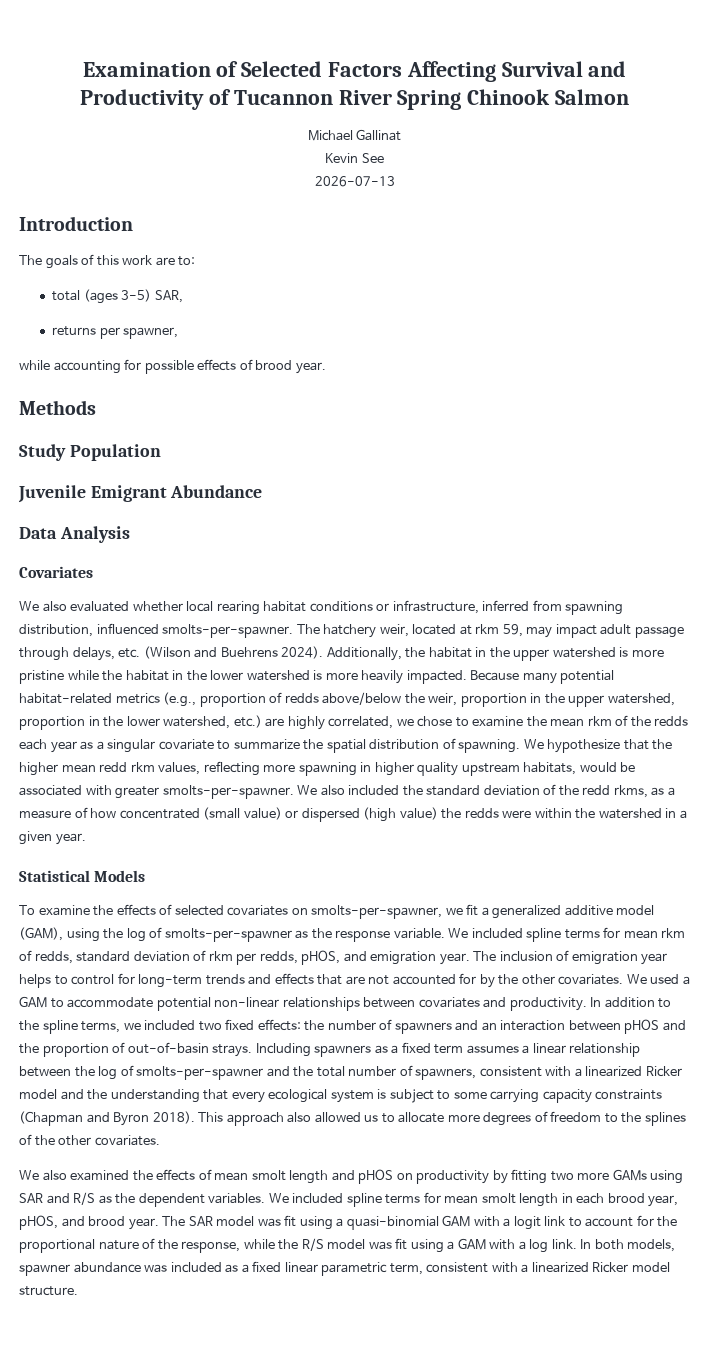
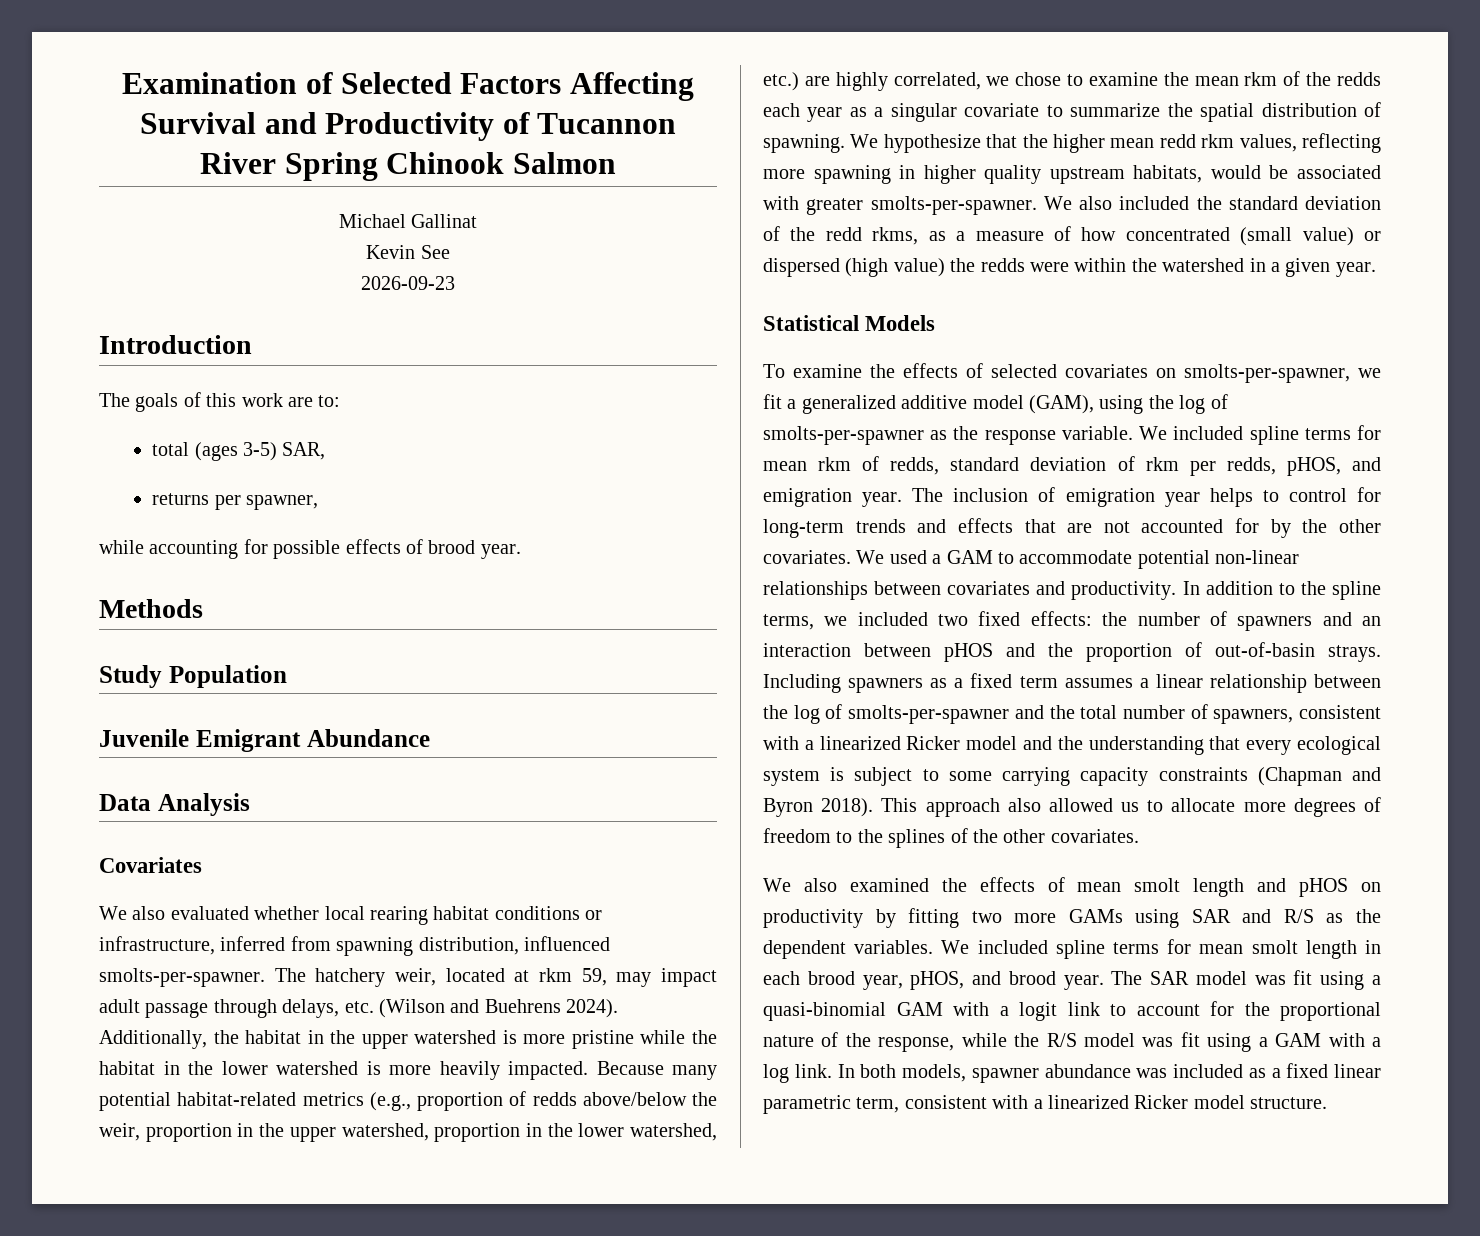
[314,176,395,187] 2026-07-13 -> [361,276,455,290] 2026-09-23

